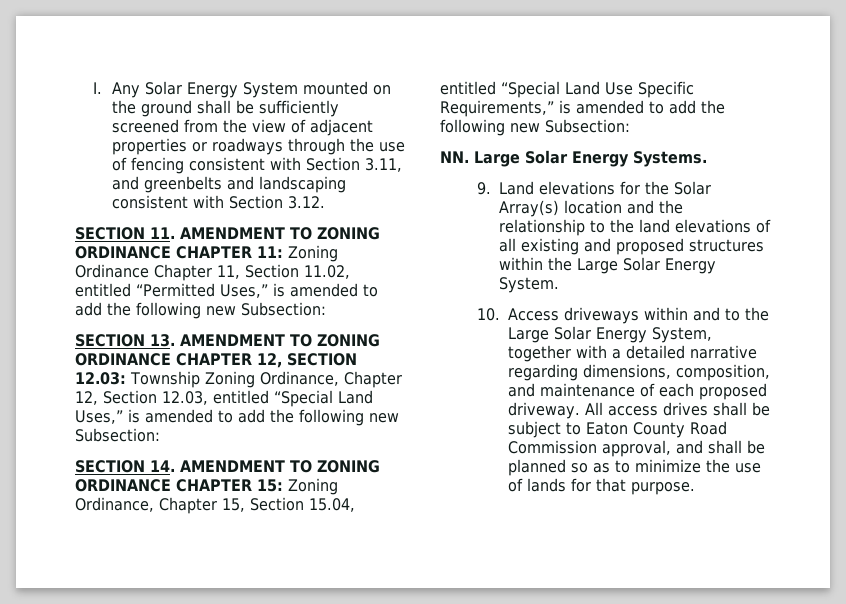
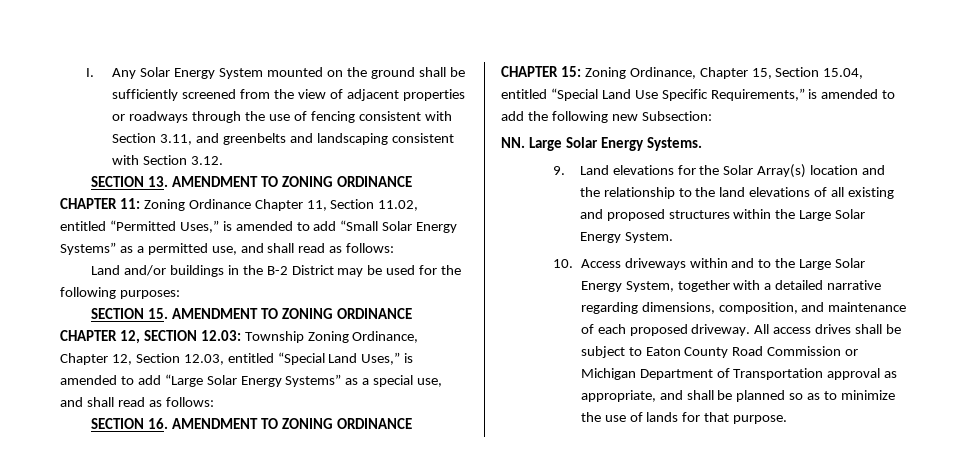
[150,227,175,239] 11. -> [147,176,168,187] 13.
[107,302,326,319] [75,334,175,347] the following new Subsection: // SECTION 13. -> [340,220,458,233] [60,242,395,255] [91,265,462,277] [60,287,180,299] [91,308,168,319] “Small Solar Energy Systems” as a permitted use, and shall read as follows: // Land and/or buildings in the B-2 District may be used for the following purposes: // SECTION 15.
[270,409,399,426] [75,428,160,442] [75,460,175,473] the following new Subsection: // SECTION 14. -> [164,374,443,387] [60,397,214,407] [91,418,168,429] “Large Solar Energy Systems” as a special use, and shall read as follows: // SECTION 16.
[601,440,671,457] approval, -> [845,349,859,356] [580,368,898,380] [580,390,656,402] or Michigan Department of Transportation approval as appropriate,

